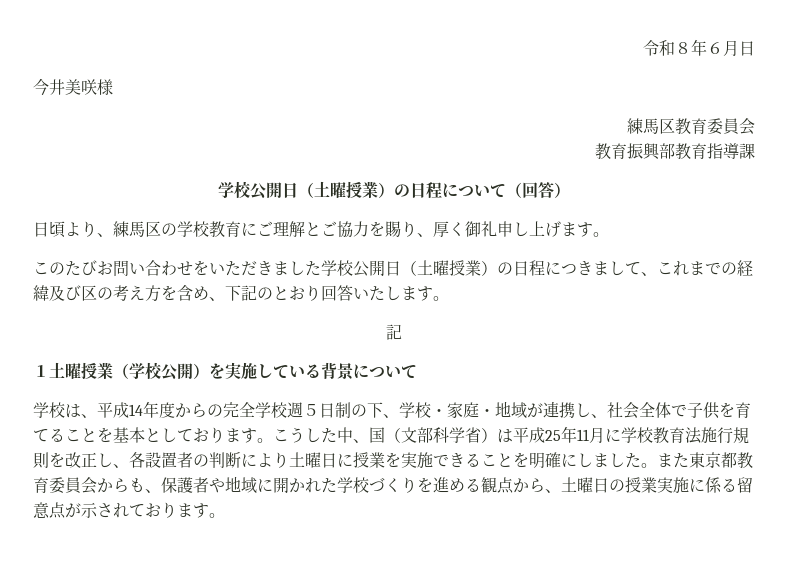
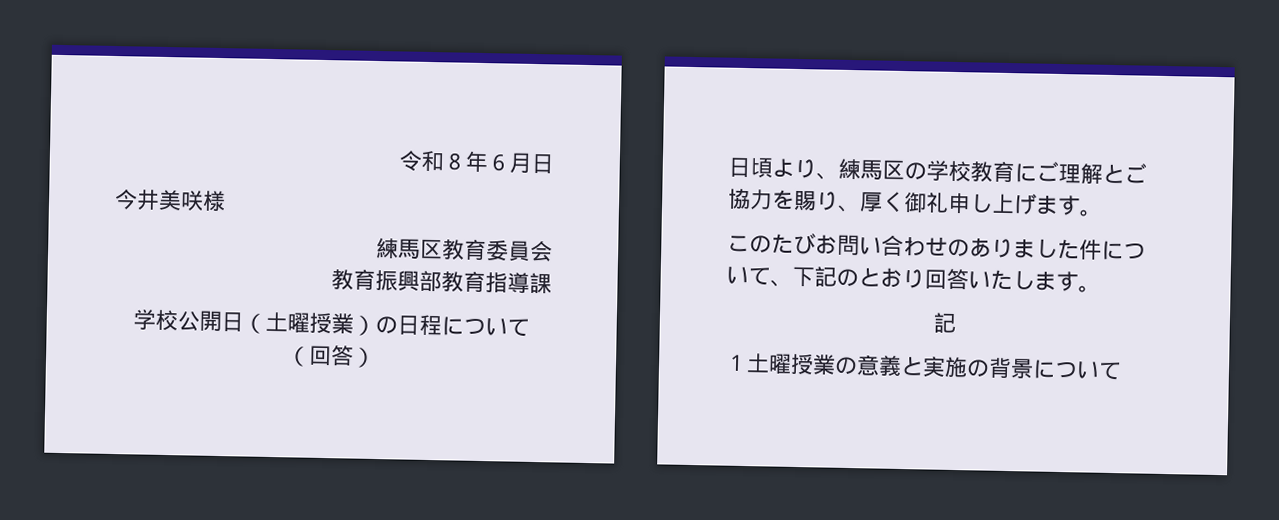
[193,260,753,277] [33,285,209,302] をいただきました学校公開日（土曜授業）の日程につきまして、これまでの経緯及び区の考え方を含め -> [947,237,1146,261] [726,265,771,286] のありました件について
[113,362,417,381] [33,401,751,419] [33,426,749,444] [33,452,753,469] [33,476,753,494] [33,502,225,519] （学校公開）を実施している背景について // 学校は、平成14年度からの完全学校週５日制の下、学校・家庭・地域が連携し、社会全体で子供を育てることを基本としております。こうした中、国（文部科学省）は平成25年11月に学校教育法施行規則を改正し、各設置者の判断により土曜日に授業を実施できることを明確にしました。また東京都教育委員会からも、保護者や地域に開かれた学校づくりを進める観点から、土曜日の授業実施に係る留意点が示されております。 -> [834,354,1122,381] の意義と実施の背景について

